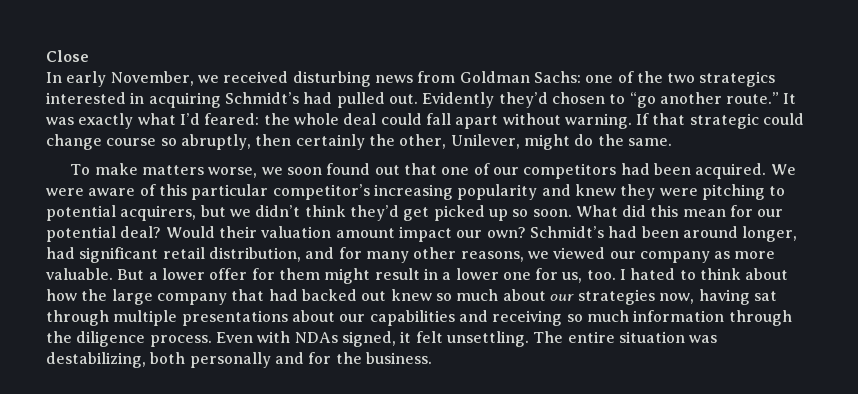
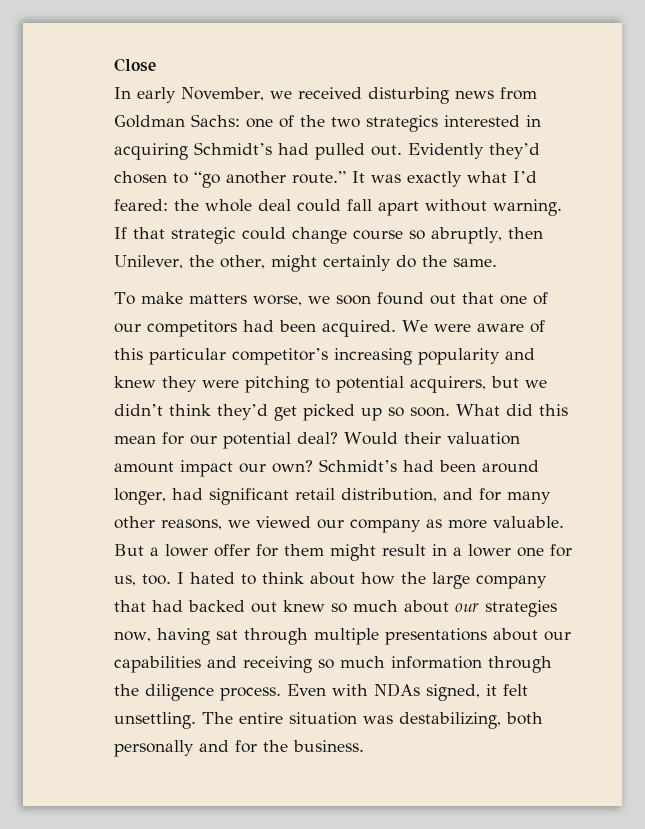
[295,134,365,150] certainly -> [114,255,183,269] Unilever,
[450,134,570,150] Unilever, might -> [271,255,391,272] might certainly

